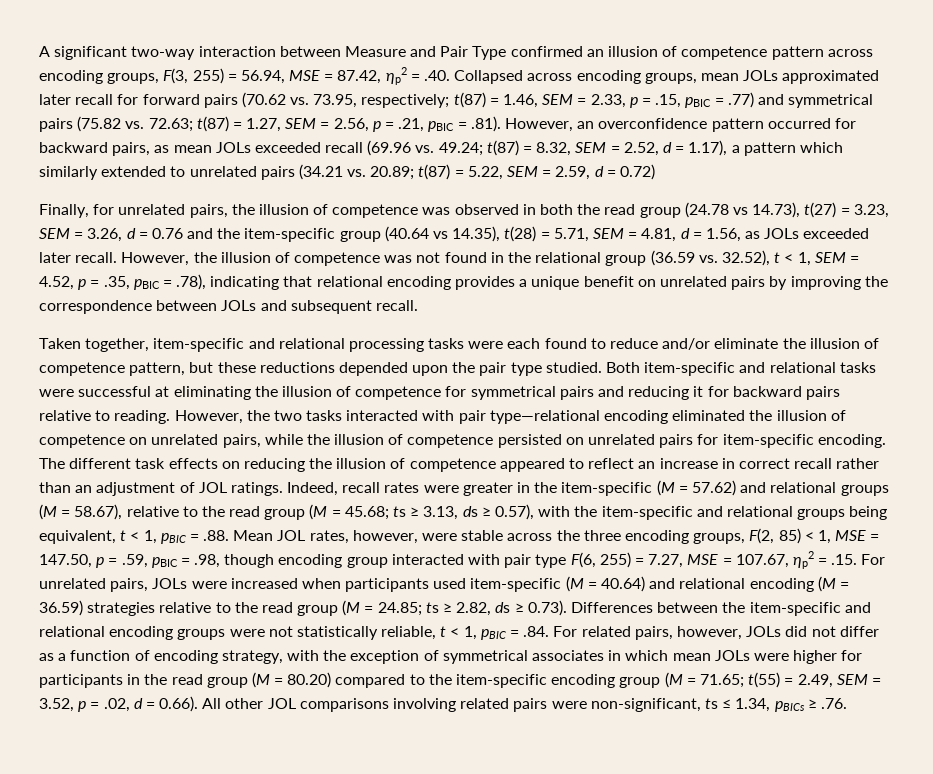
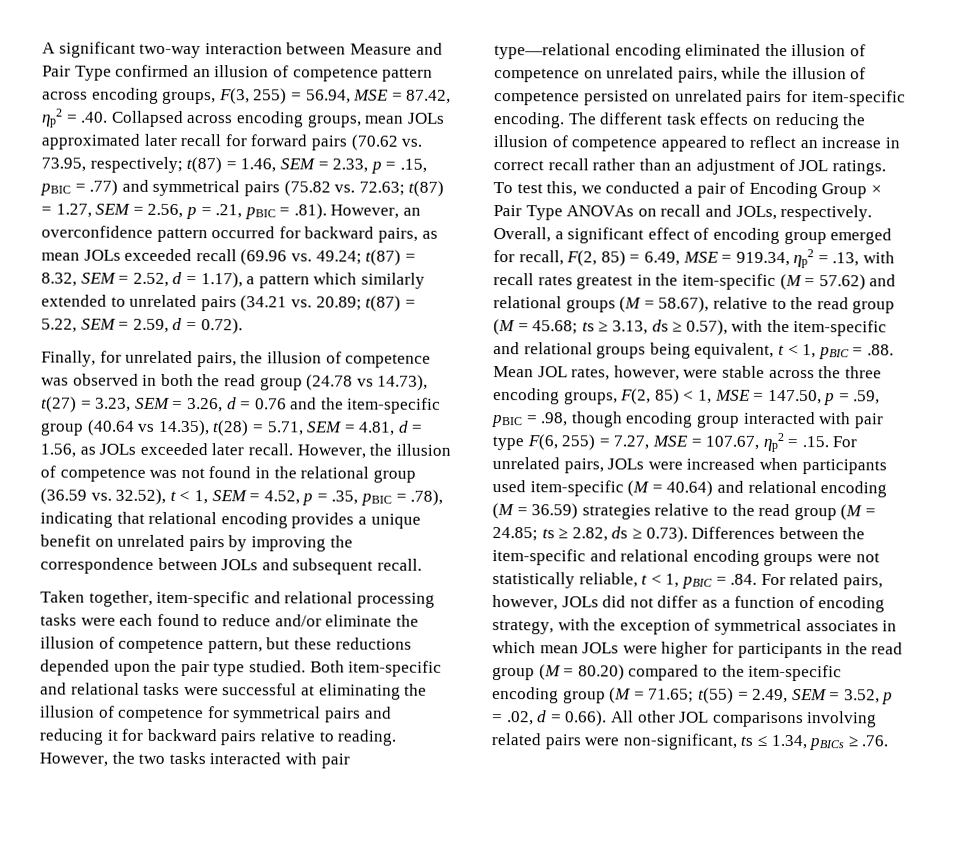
[619,164,655,180] 0.72) -> [200,318,243,335] 0.72).
[287,482,513,496] Indeed, recall rates were greater -> [493,181,882,199] [493,204,873,222] [493,227,893,245] [493,249,896,269] [493,273,634,290] To test this, we conducted a pair of Encoding Group × Pair Type ANOVAs on recall and JOLs, respectively. Overall, a significant effect of encoding group emerged for recall, F(2, 85) = 6.49, MSE = 919.34, ηp2 = .13, with recall rates greatest

